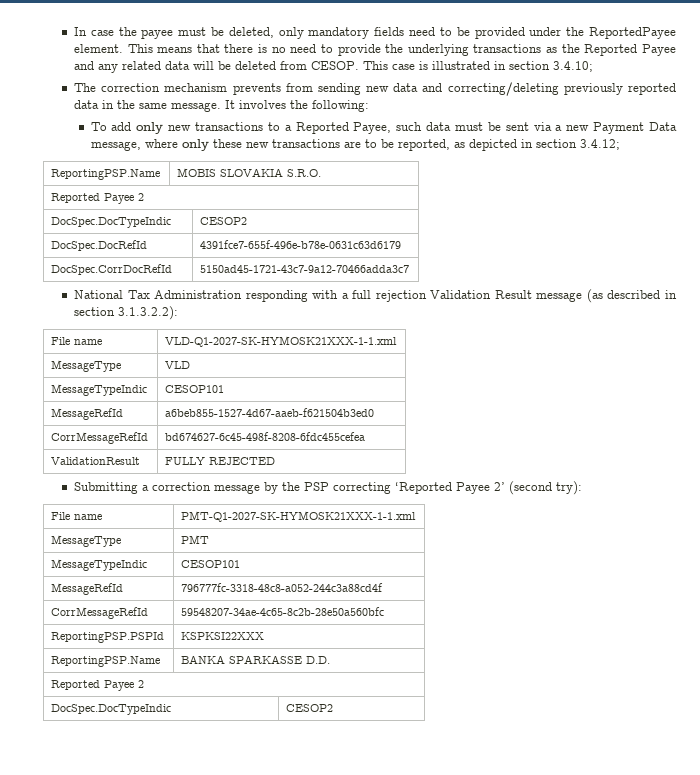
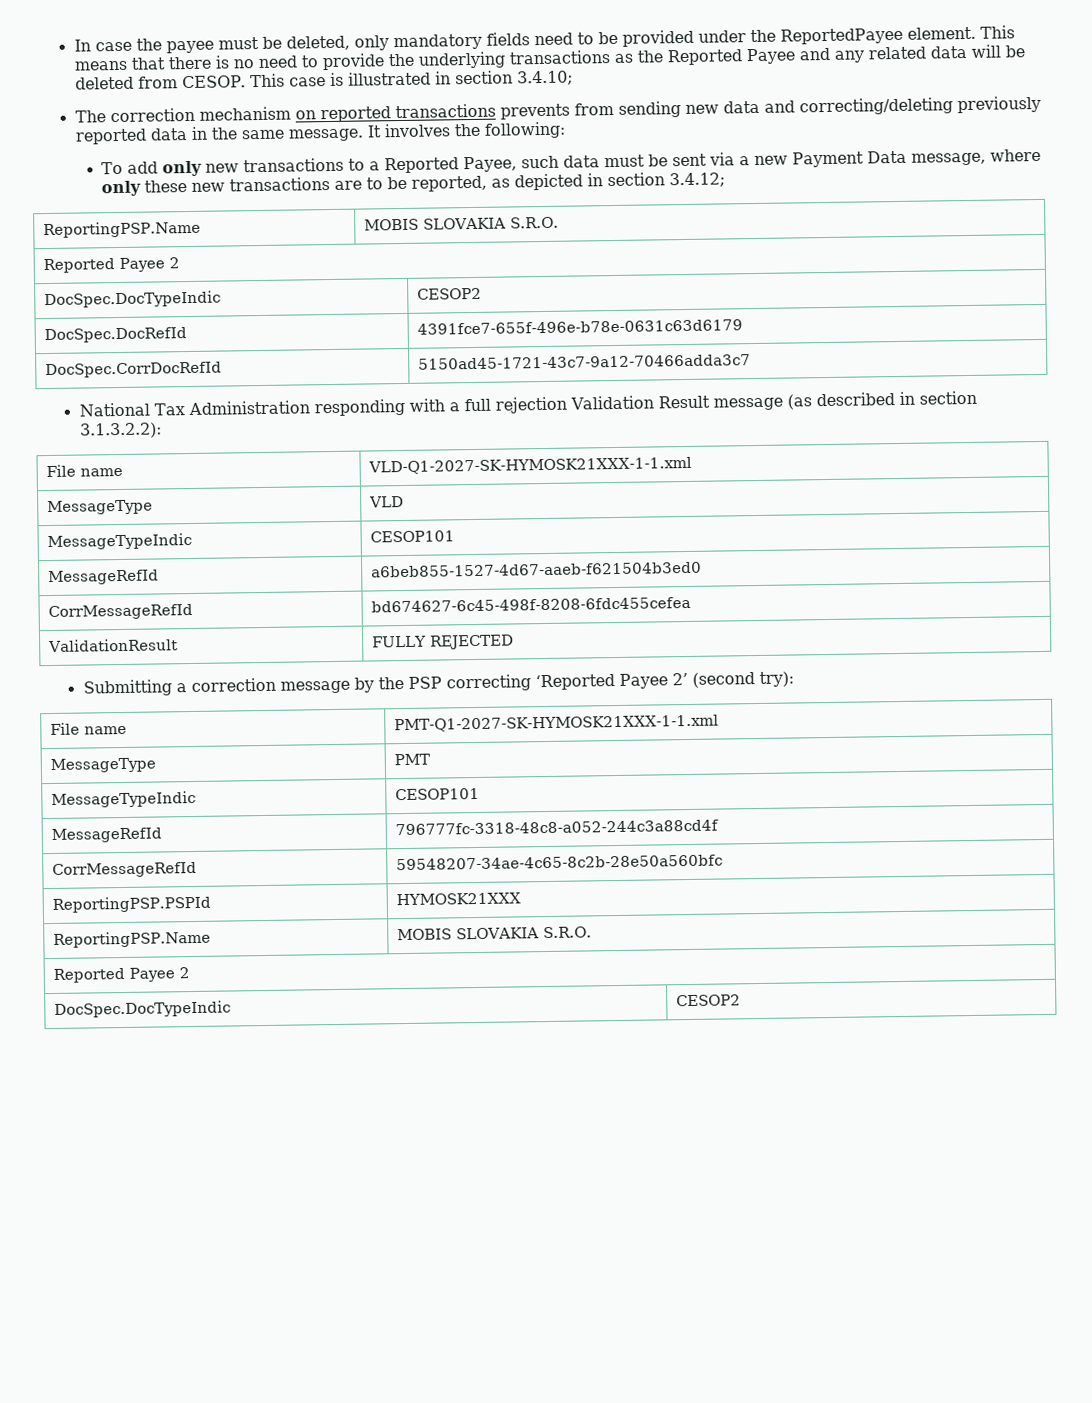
(228, 87) none -> [294,103,496,123] on reported transactions
[181,632,265,640] [51,656,161,667] [181,655,331,664] KSPKSI22XXX // ReportingPSP.Name | BANKA SPARKASSE D.D. -> [396,892,522,906] [53,930,212,948] [397,926,593,941] HYMOSK21XXX // ReportingPSP.Name | MOBIS SLOVAKIA S.R.O.

